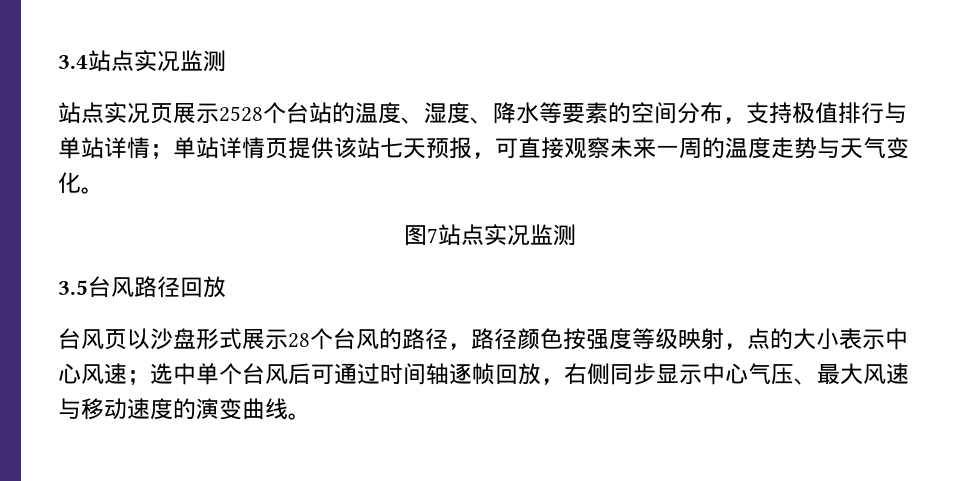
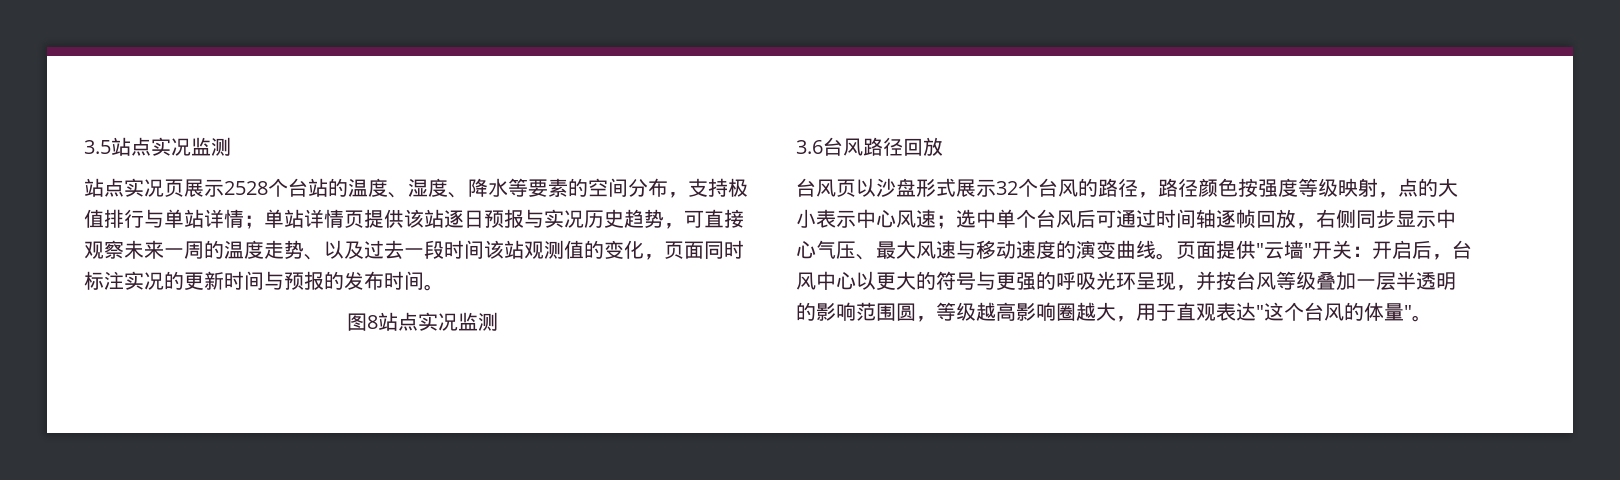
[58,55,88,69] 3.4 -> [84,140,111,154] 3.5
[380,137,472,159] 七天预报 -> [444,209,664,228] 逐日预报与实况历史趋势
[817,137,909,159] [58,172,81,194] 与天气变化 -> [304,240,744,260] [84,271,424,290] 、以及过去一段时间该站观测值的变化，页面同时标注实况的更新时间与预报的发布时间
[426,224,576,246] [58,280,88,295] 7站点实况监测 // 3.5 -> [367,312,498,331] [796,140,823,154] 8站点实况监测 // 3.6
[288,333,310,348] 28 -> [996,181,1018,195] 32
(311, 416) none -> [1176,240,1472,260] [796,271,1456,291] [796,302,1432,322] 页面提供"云墙"开关：开启后，台风中心以更大的符号与更强的呼吸光环呈现，并按台风等级叠加一层半透明的影响范围圆，等级越高影响圈越大，用于直观表达"这个台风的体量"。

